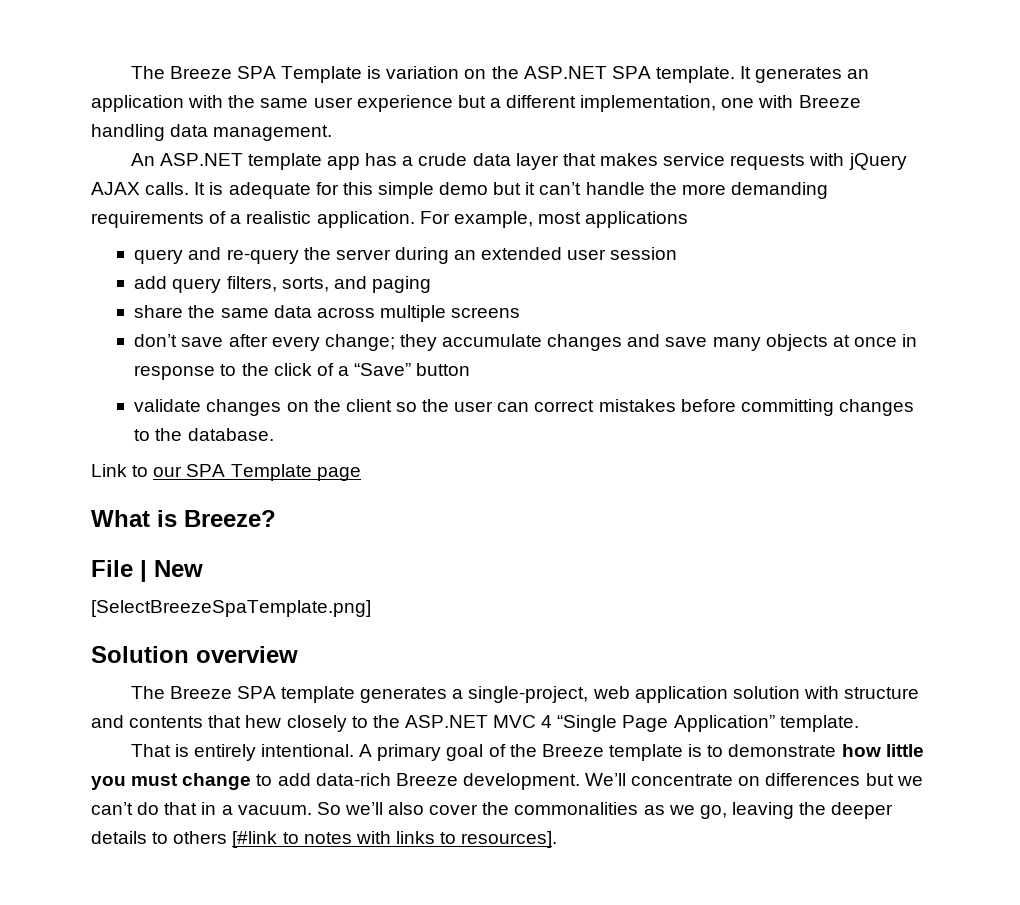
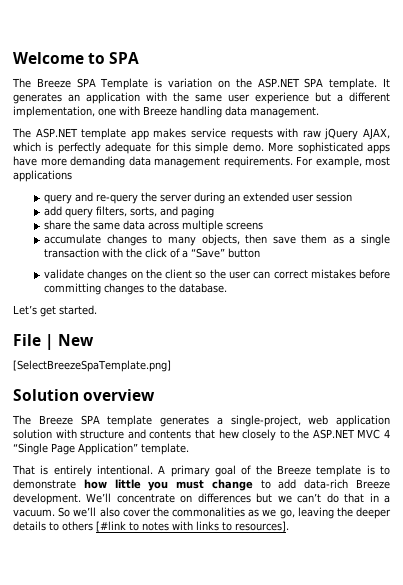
(130, 72) none -> [13,52,140,64] Welcome to SPA //
[130,153,155,166] An -> [12,128,31,138] The
[365,153,907,170] [91,182,828,199] [91,211,415,228] has a crude data layer that makes service requests with jQuery AJAX calls. It is adequate for this simple demo but it can’t handle the more demanding requirements of a realistic application. -> [153,128,390,140] [13,142,390,154] [13,156,293,168] makes service requests with raw jQuery AJAX, which is perfectly adequate for this simple demo. More sophisticated apps have more demanding data management requirements.
[134,334,918,351] [134,364,237,380] don’t save after every change; they accumulate changes and save many objects at once in response to -> [44,234,390,246] [44,248,124,258] accumulate changes to many objects, then save them as a single transaction with
[91,464,361,481] [91,510,276,527] Link to our SPA Template page // What is Breeze? -> [13,305,97,317] Let’s get started.

